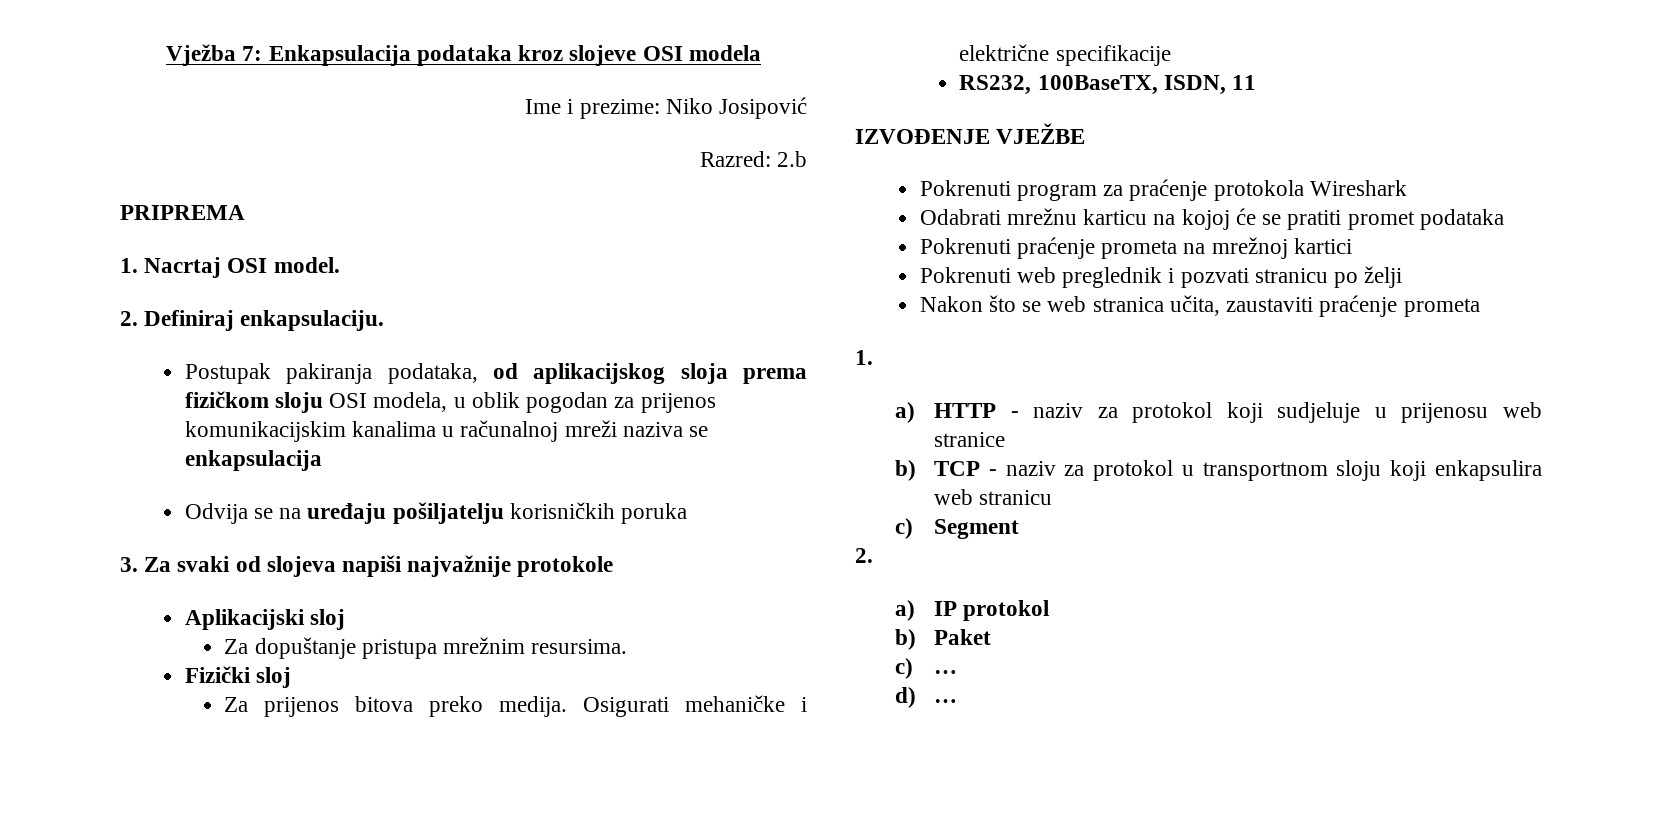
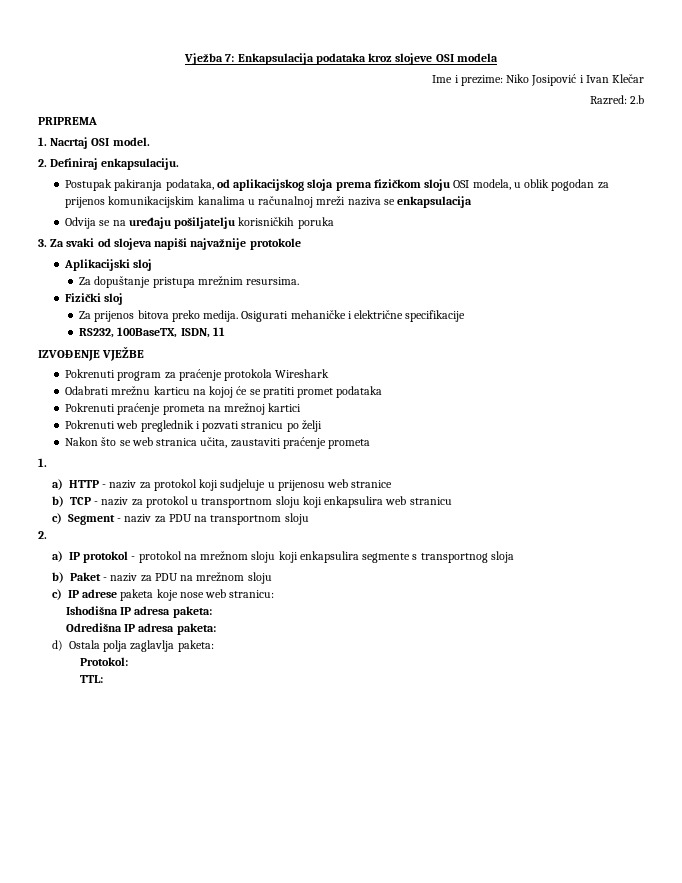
(807, 108) none -> [579,74,644,83] i Ivan Klečar
[855,548,873,563] [894,600,1050,621] [894,629,992,650] [894,658,958,679] [894,687,958,708] // 2. // a) IP protokol // b) Paket // c) … // d) … -> [117,513,309,525] [38,531,47,539] [51,551,514,563] [51,572,272,584] [51,589,275,601] [65,606,212,618] [65,623,216,635] [51,640,214,652] [79,657,128,666] [79,675,103,683] - naziv za PDU na transportnom sloju // 2. // a) IP protokol - protokol na mrežnom sloju koji enkapsulira segmente s transportnog sloja // b) Paket - naziv za PDU na mrežnom sloju // c) IP adrese paketa koje nose web stranicu: // Ishodišna IP adresa paketa: // Odredišna IP adresa paketa: // d) Ostala polja zaglavlja paketa: // Protokol: // TTL:

